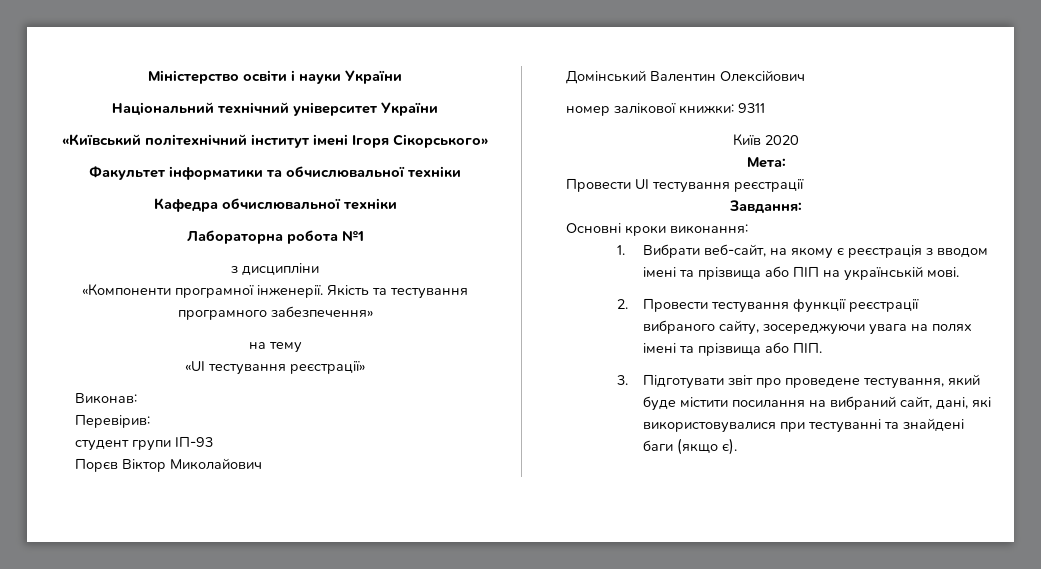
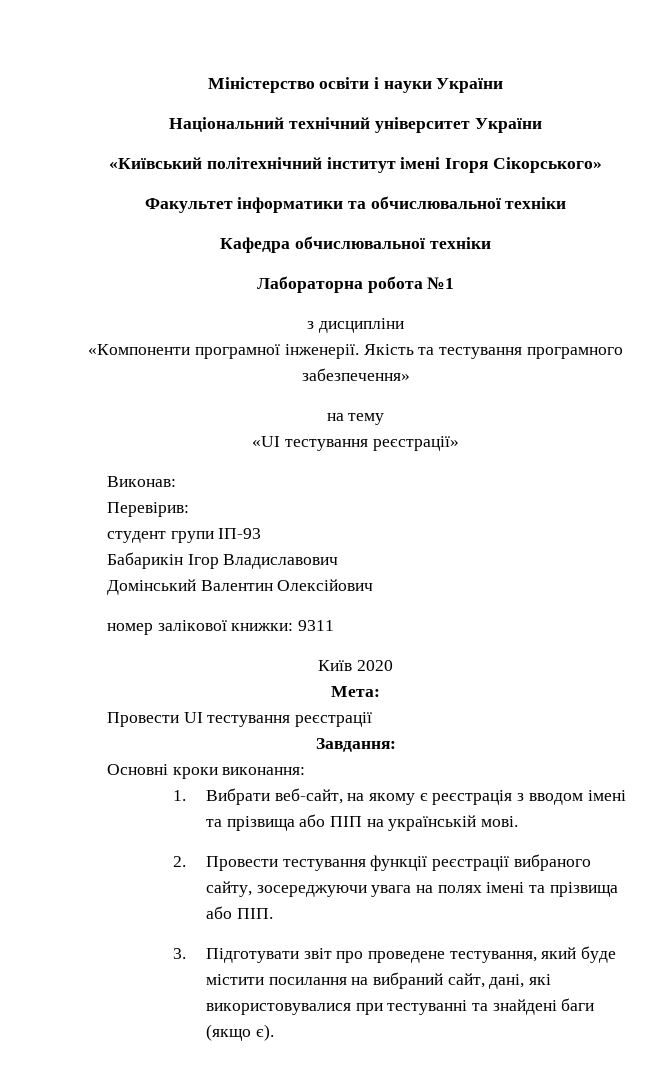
[74,458,262,472] Порєв Віктор Миколайович -> [106,552,339,569] Бабарикін Ігор Владиславович

